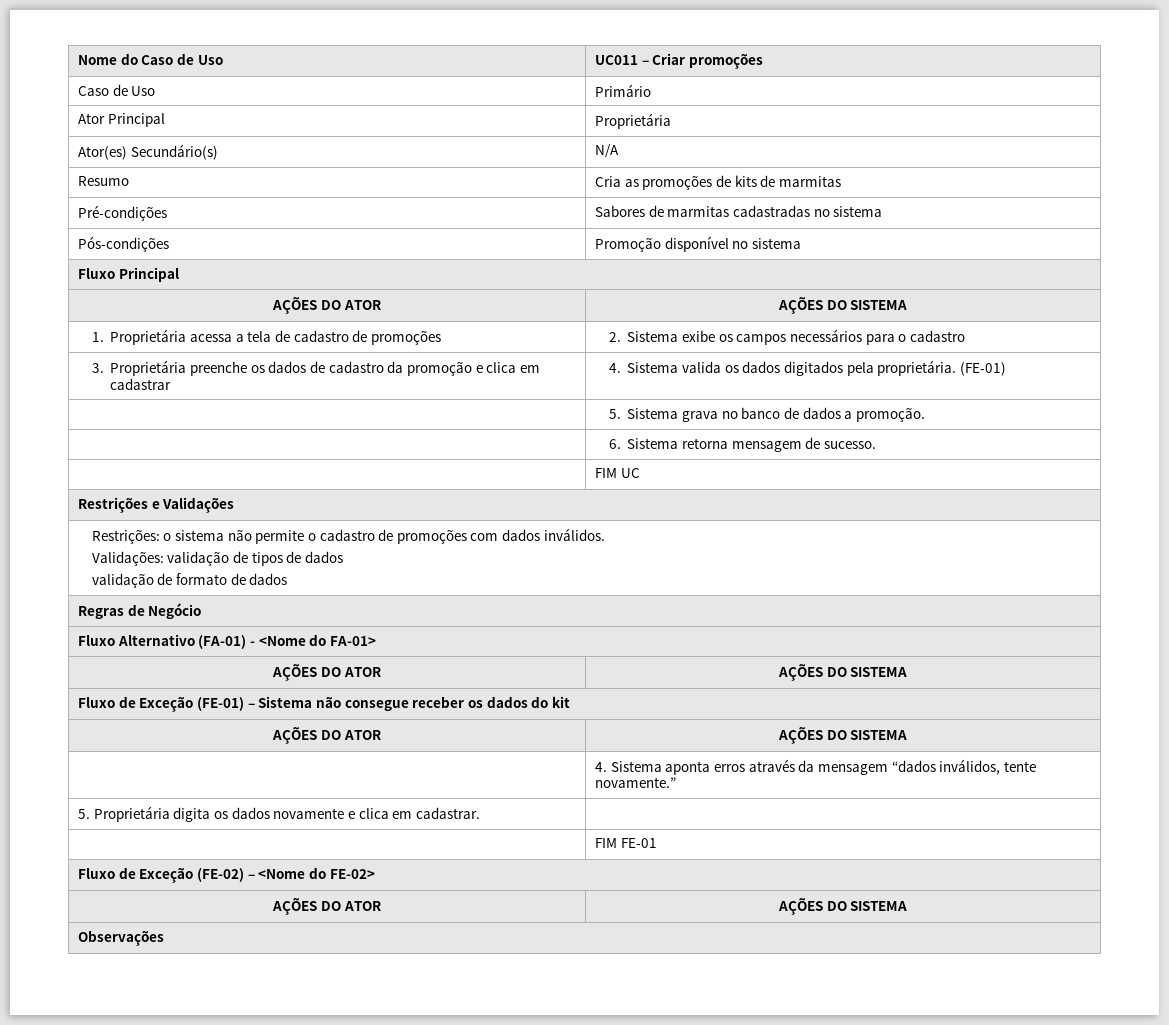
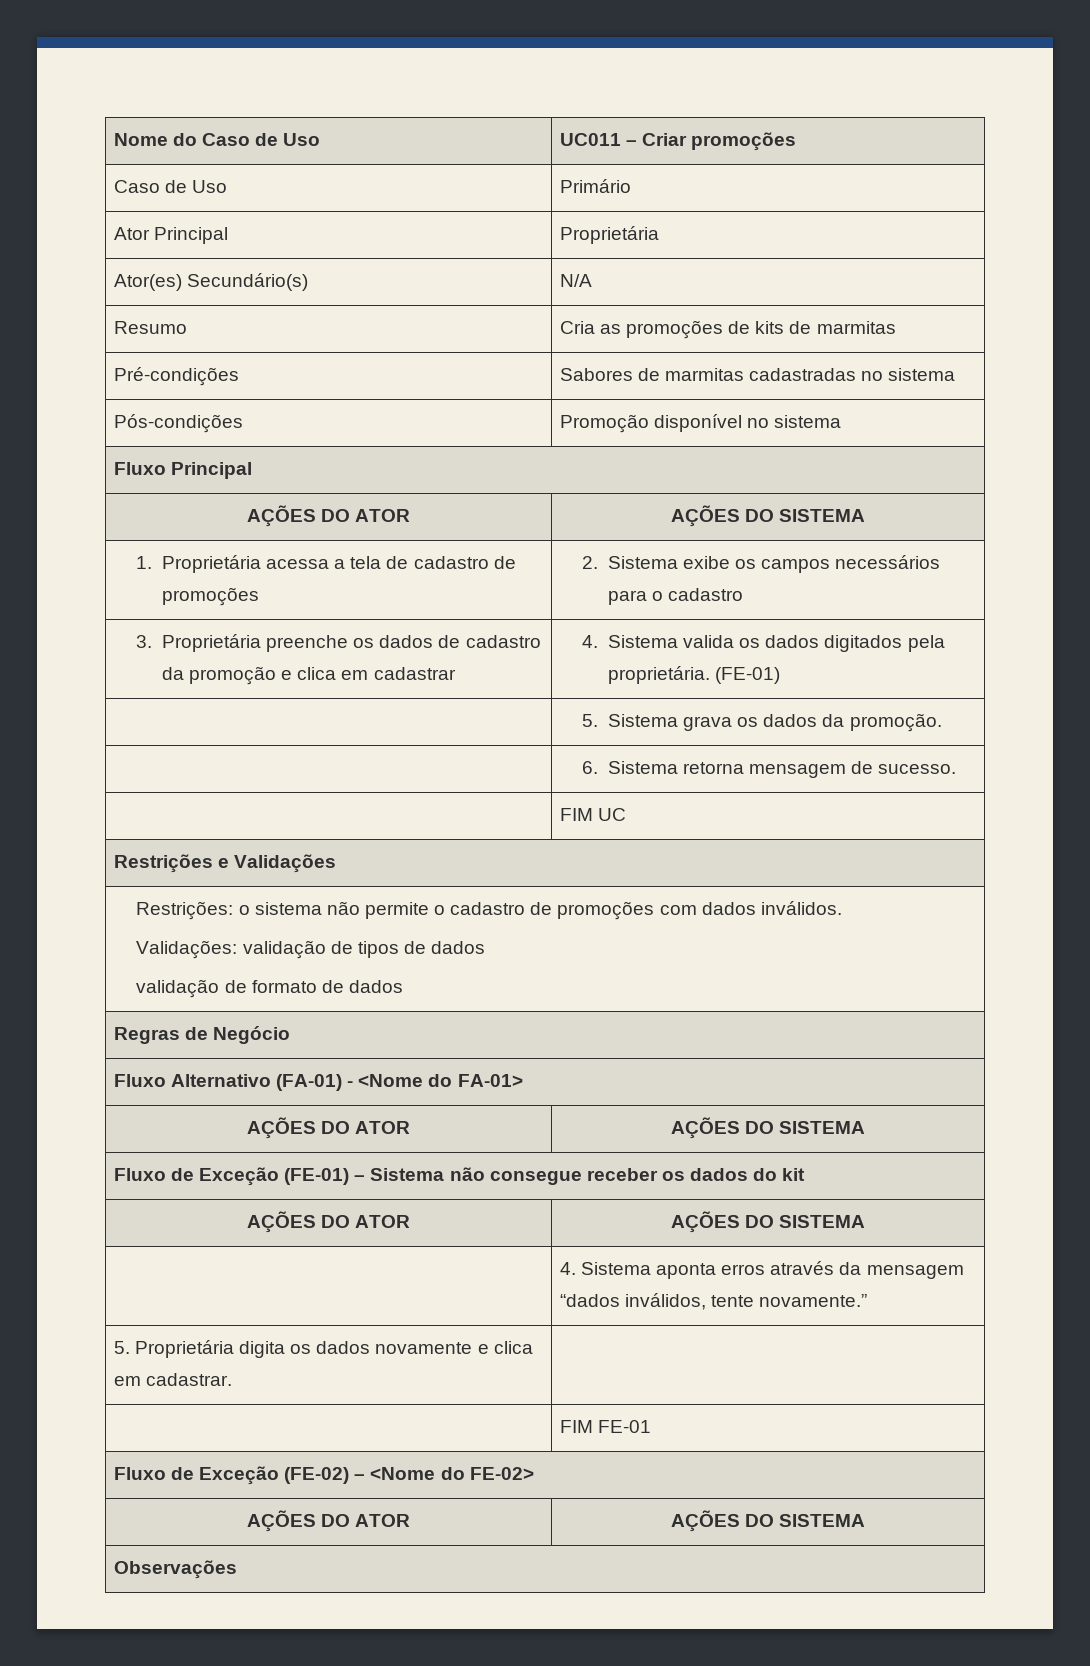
[721,407,853,419] no banco de dados a -> [737,714,845,727] os dados da

